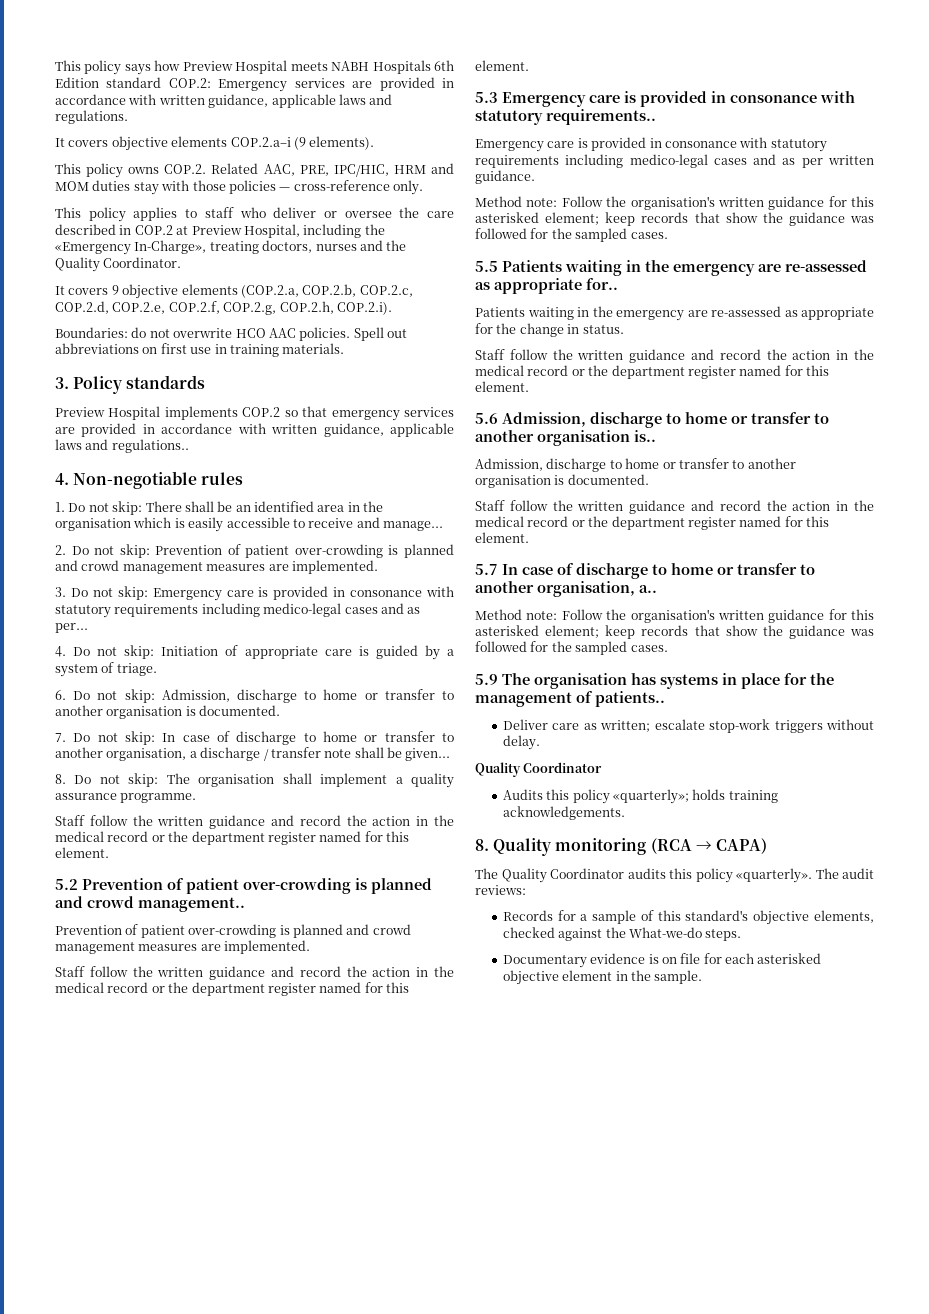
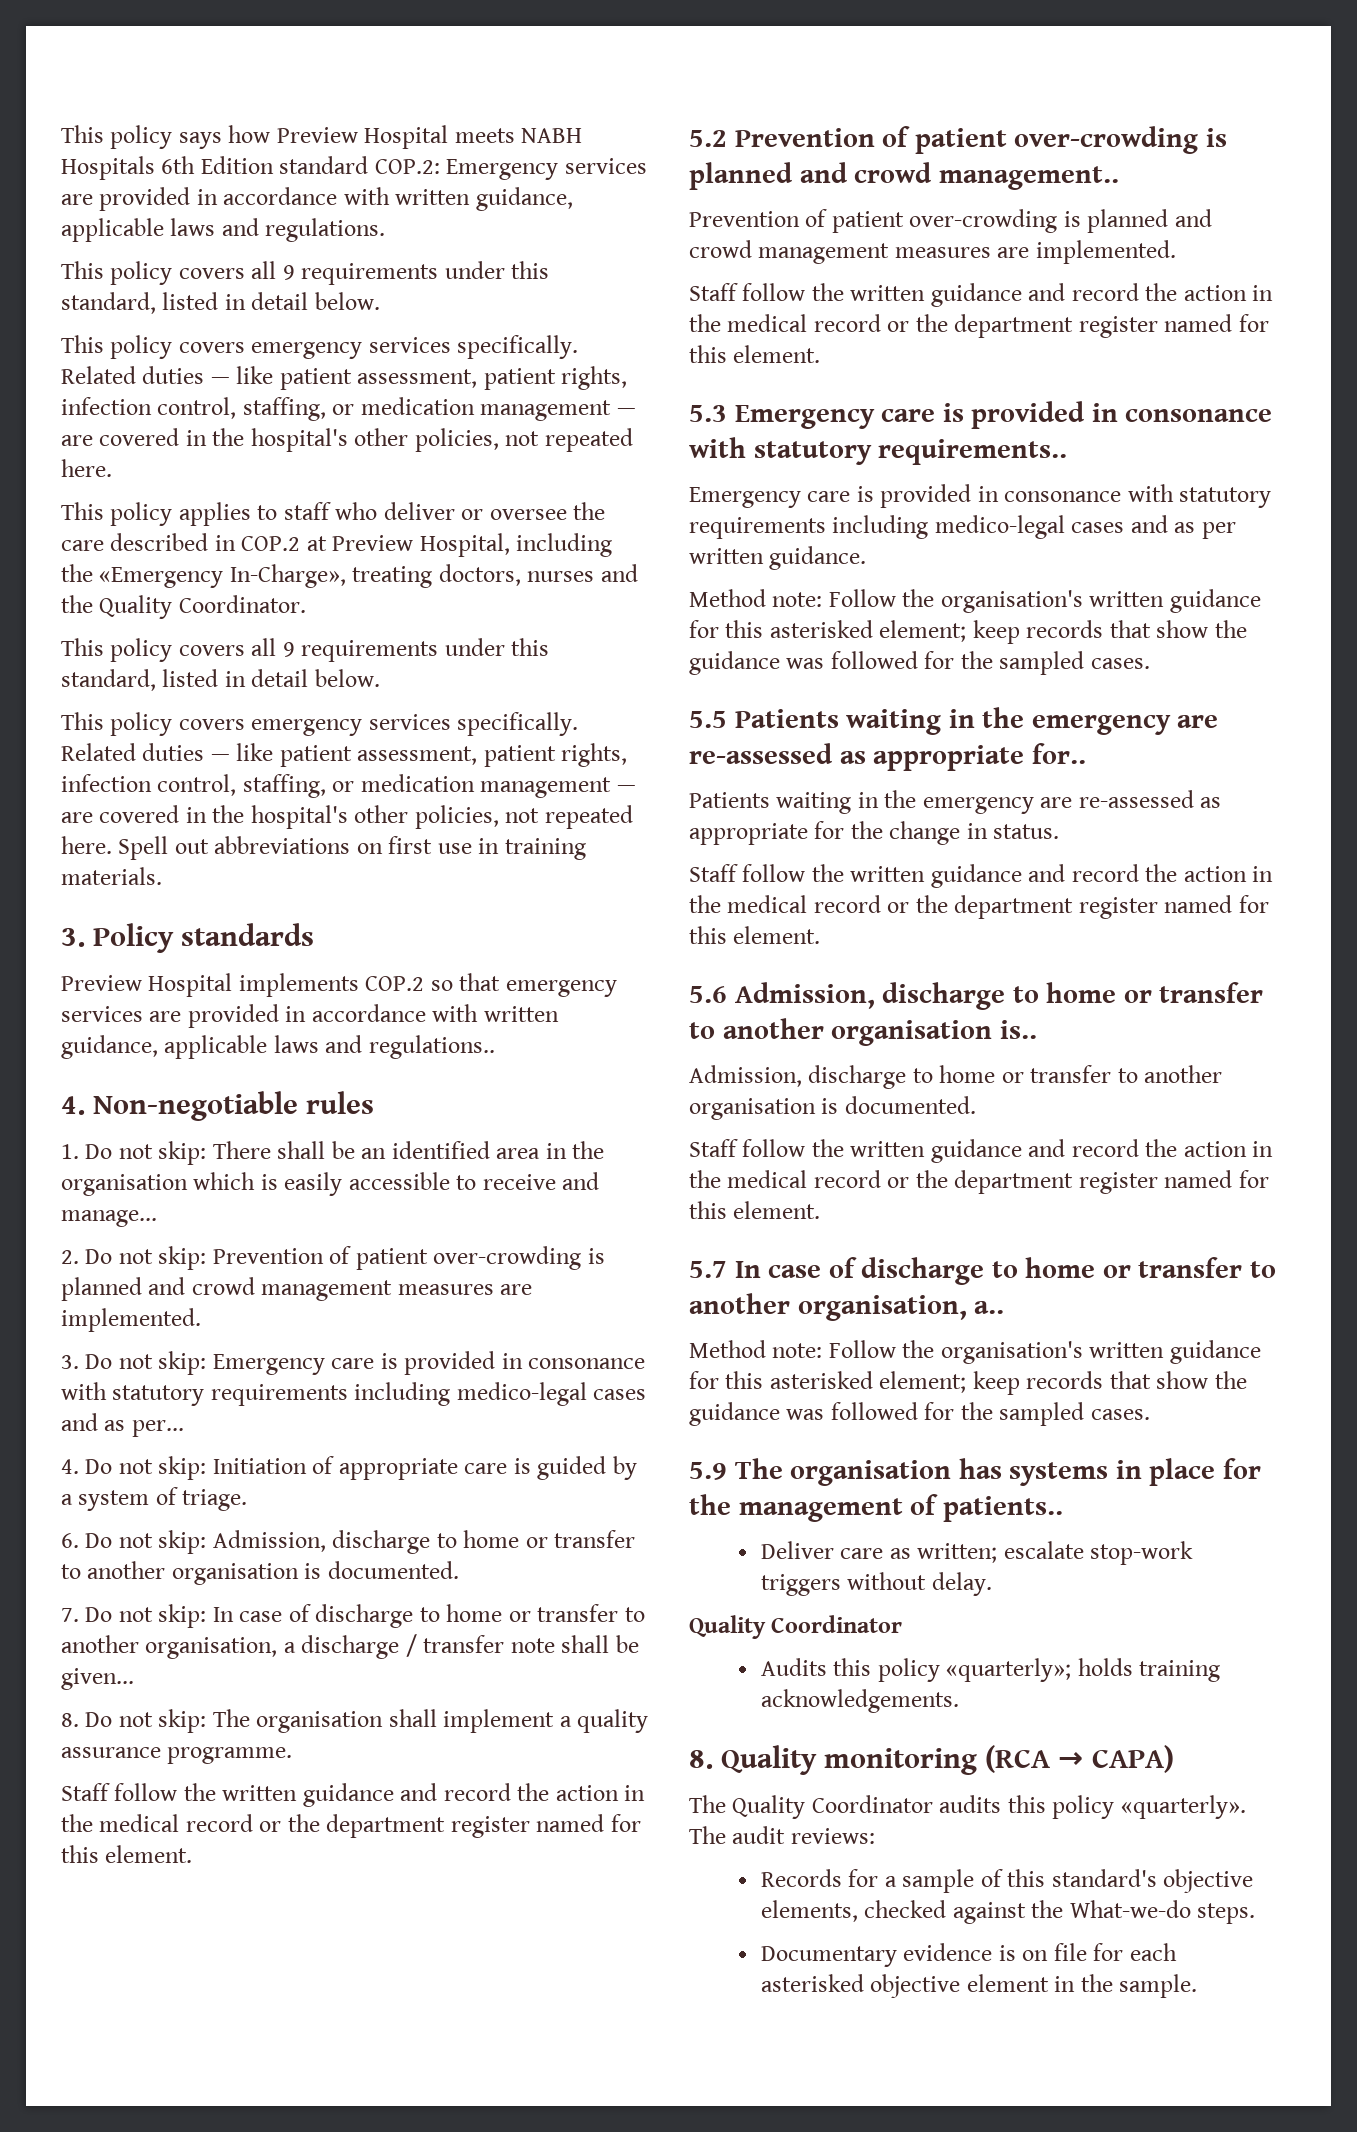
[55,136,375,151] [55,163,454,178] [55,180,423,195] It covers objective elements COP.2.a–i (9 elements). // This policy owns COP.2. Related AAC, PRE, IPC/HIC, HRM and MOM duties stay with those policies — cross-reference only. -> [61,261,550,285] [61,292,380,314] [61,335,579,359] [61,366,628,390] [61,397,636,421] [61,428,633,452] [61,459,112,477] This policy covers all 9 requirements under this standard, listed in detail below. // This policy covers emergency services specifically. Related duties — like patient assessment, patient rights, infection control, staffing, or medication management — are covered in the hospital's other policies, not repeated here.
[55,284,413,299] [55,301,392,315] [55,327,351,341] It covers 9 objective elements (COP.2.a, COP.2.b, COP.2.c, COP.2.d, COP.2.e, COP.2.f, COP.2.g, COP.2.h, COP.2.i). // Boundaries: do not overwrite HCO AAC policies. -> [61,638,550,662] [61,669,380,691] [61,712,579,736] [61,743,628,767] [61,774,636,798] [61,805,633,829] [61,836,112,854] This policy covers all 9 requirements under this standard, listed in detail below. // This policy covers emergency services specifically. Related duties — like patient assessment, patient rights, infection control, staffing, or medication management — are covered in the hospital's other policies, not repeated here.

